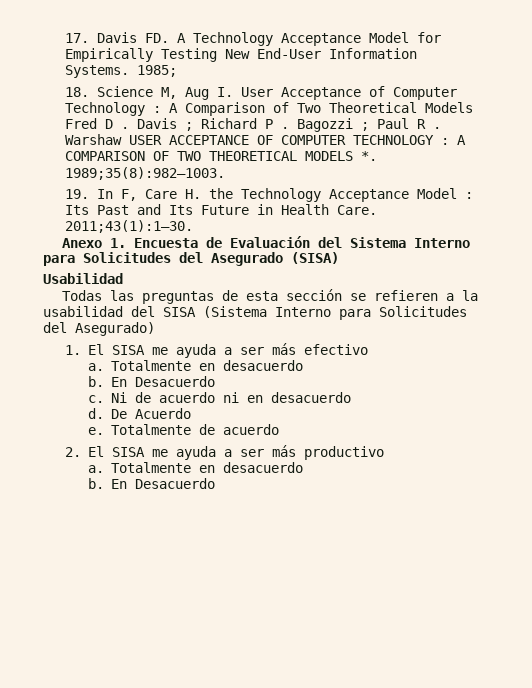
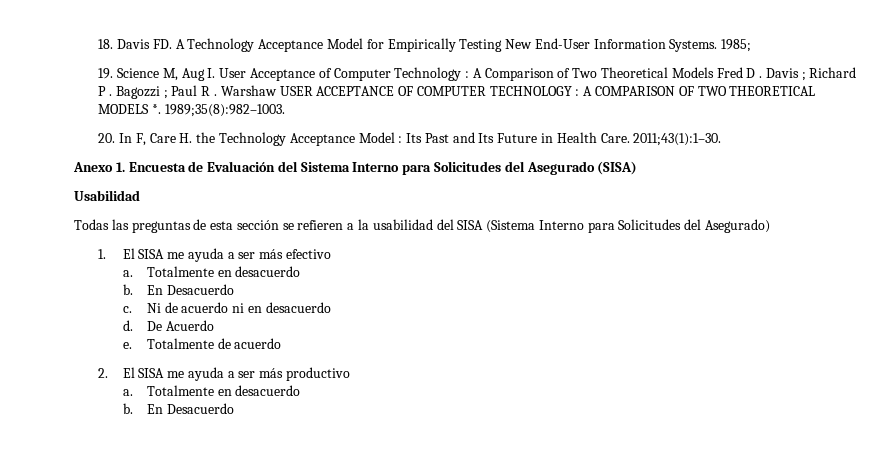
[65,33,90,43] 17. -> [98,39,114,49] 18.
[65,87,90,97] 18. -> [98,68,114,79] 19.
[65,189,90,199] 19. -> [98,133,116,143] 20.

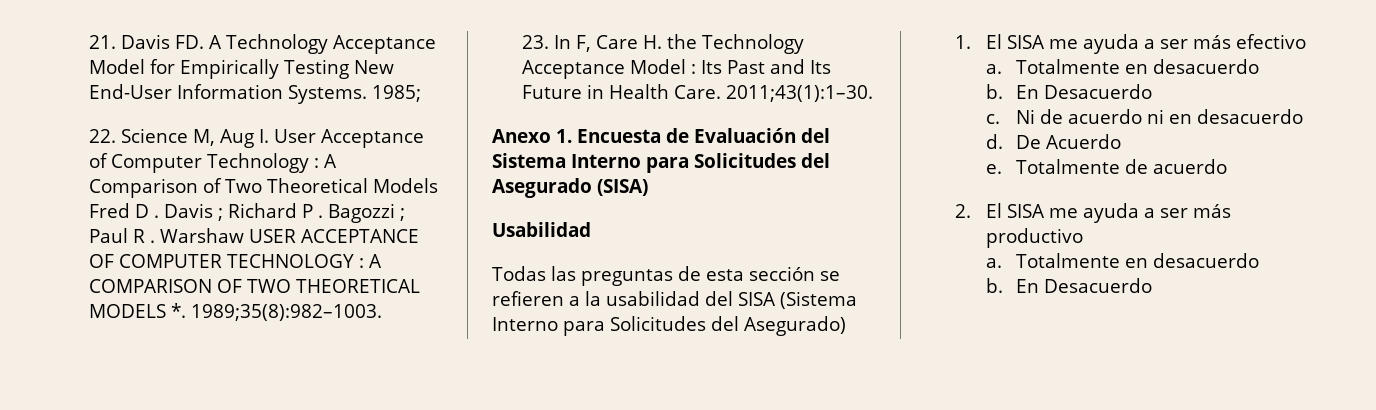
[98,39,114,49] 18. -> [89,35,117,49] 21.
[98,68,114,79] 19. -> [89,129,117,143] 22.
[98,133,116,143] 20. -> [522,35,550,49] 23.

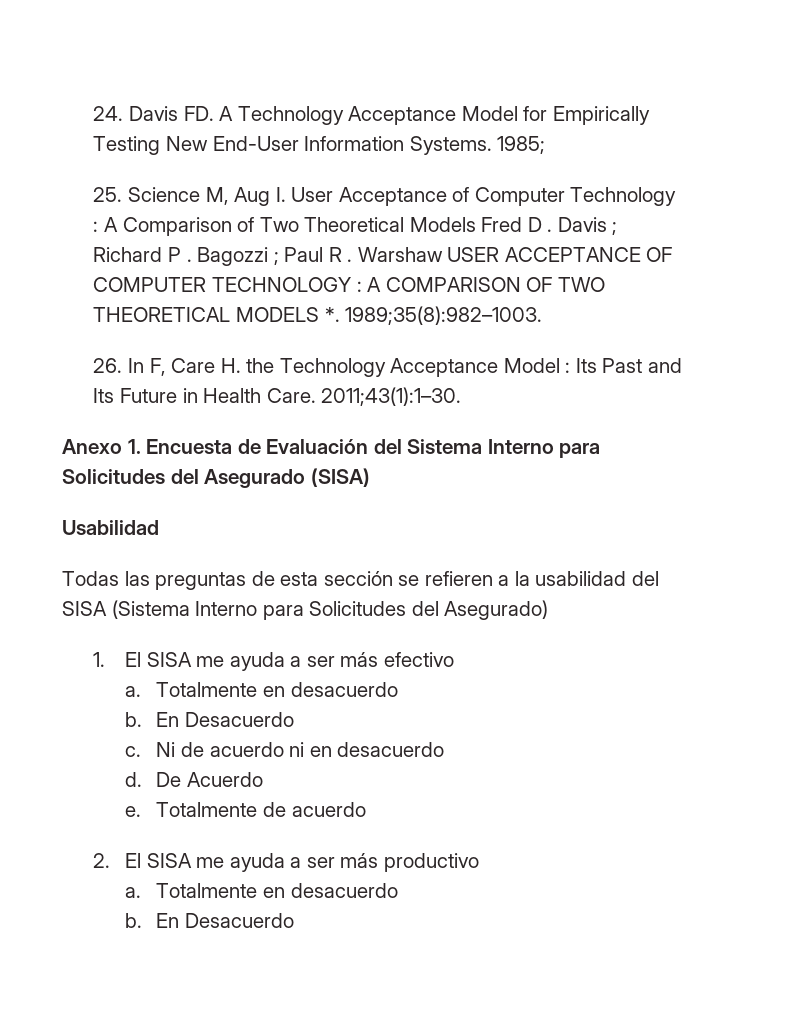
[89,35,117,49] 21. -> [93,106,124,121] 24.
[89,129,117,143] 22. -> [93,187,123,202] 25.
[522,35,550,49] 23. -> [93,358,123,373] 26.

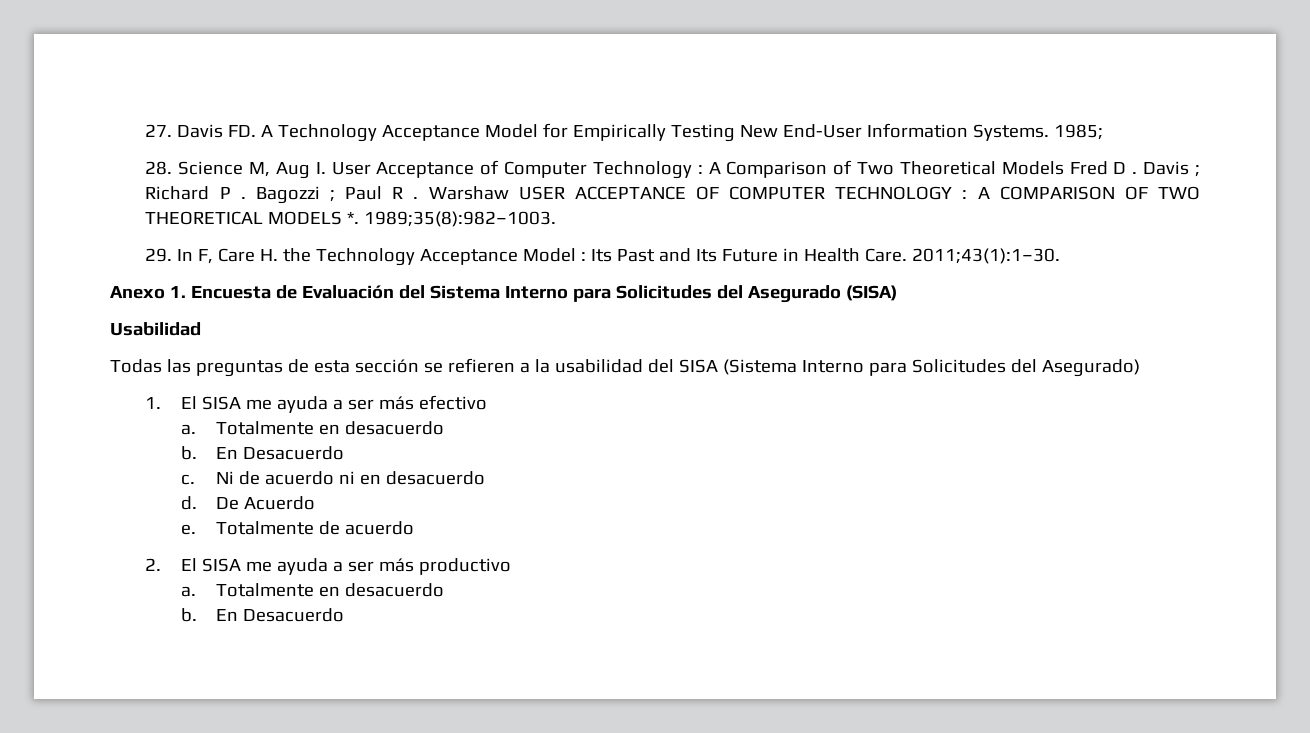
[93,106,124,121] 24. -> [145,124,173,137] 27.
[93,187,123,202] 25. -> [145,161,173,175] 28.
[93,358,123,373] 26. -> [145,248,173,262] 29.

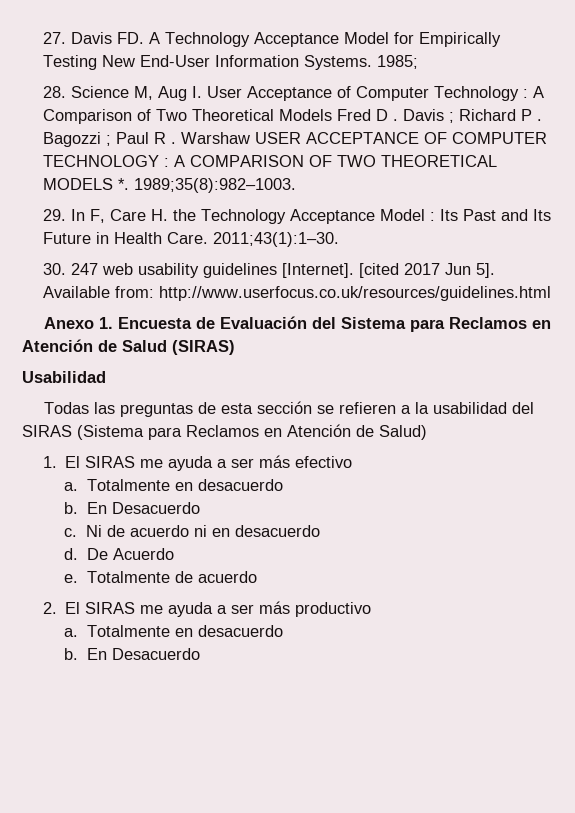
(1061, 256) none -> [43,263,496,278] [43,286,552,301] // 30. 247 web usability guidelines [Internet]. [cited 2017 Jun 5]. Available from: http://www.userfocus.co.uk/resources/guidelines.html
[504,285,897,303] Interno para Solicitudes del Asegurado (SISA) -> [409,317,551,332] [22,339,235,355] para Reclamos en Atención de Salud (SIRAS)
[678,359,1140,377] SISA (Sistema Interno para Solicitudes del Asegurado) -> [22,424,427,440] SIRAS (Sistema para Reclamos en Atención de Salud)
[201,396,241,410] SISA -> [85,456,136,468] SIRAS
[201,558,241,572] SISA -> [85,602,136,614] SIRAS

